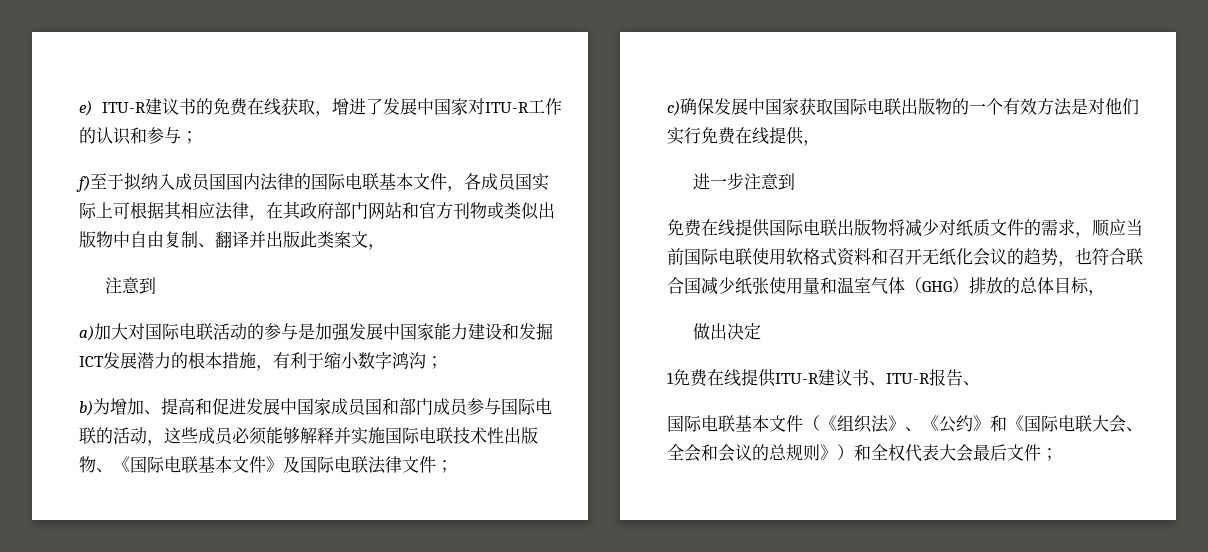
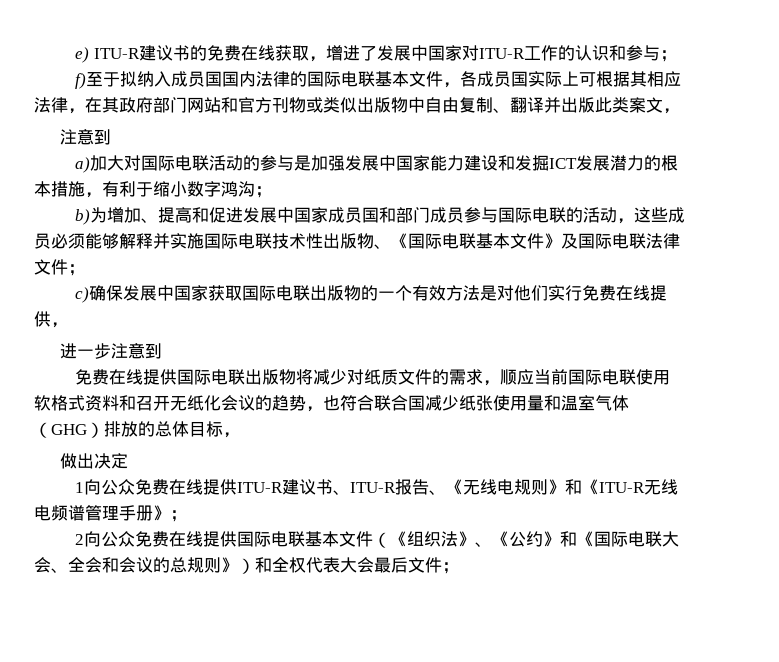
(674, 378) none -> [84,479,136,495] 向公众
(980, 383) // -> [446,479,679,495] [34,505,187,522] [75,531,238,547] 《无线电规则》和《ITU-R无线电频谱管理手册》； // 2向公众免费在线提供

